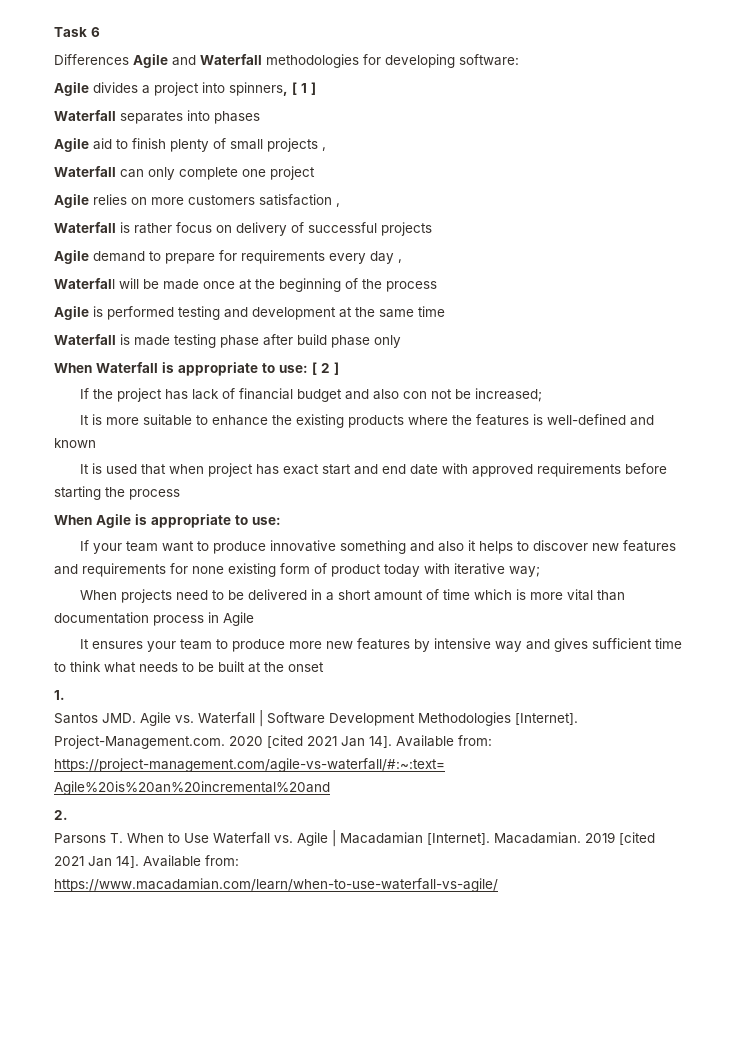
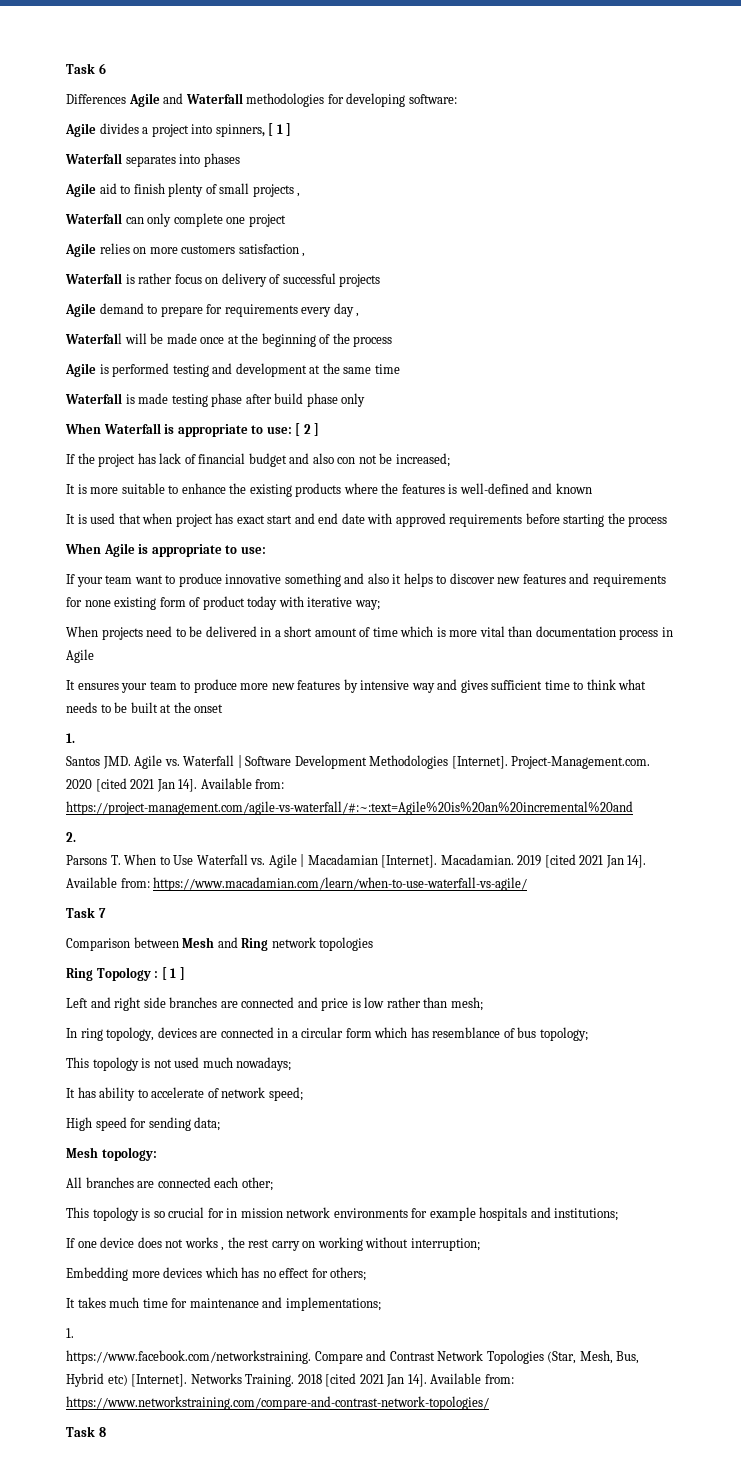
(498, 885) none -> [66,907,106,918] [66,937,374,951] [66,967,185,981] [66,997,483,1011] [66,1027,588,1041] [66,1057,292,1071] [66,1087,303,1101] [66,1117,221,1131] [66,1147,157,1161] [66,1177,273,1191] [66,1207,619,1221] [66,1237,480,1251] [66,1267,367,1281] [66,1297,381,1311] [66,1328,74,1338] [66,1350,640,1364] [66,1373,514,1387] [66,1396,489,1410] [66,1426,106,1437] // Task 7 // Comparison between Mesh and Ring network topologies // Ring Topology : [ 1 ] // Left and right side branches are connected and price is low rather than mesh; // In ring topology, devices are connected in a circular form which has resemblance of bus topology; // This topology is not used much nowadays; // It has ability to accelerate of network speed; // High speed for sending data; // Mesh topology: // All branches are connected each other; // This topology is so crucial for in mission network environments for example hospitals and institutions; // If one device does not works , the rest carry on working without interruption; // Embedding more devices which has no effect for others; // It takes much time for maintenance and implementations; // 1. // https://www.facebook.com/networkstraining. Compare and Contrast Network Topologies (Star, Mesh, Bus, Hybrid etc) [Internet]. Networks Training. 2018 [cited 2021 Jan 14]. Available from: https://www.networkstraining.com/compare-and-contrast-network-topologies/ // Task 8

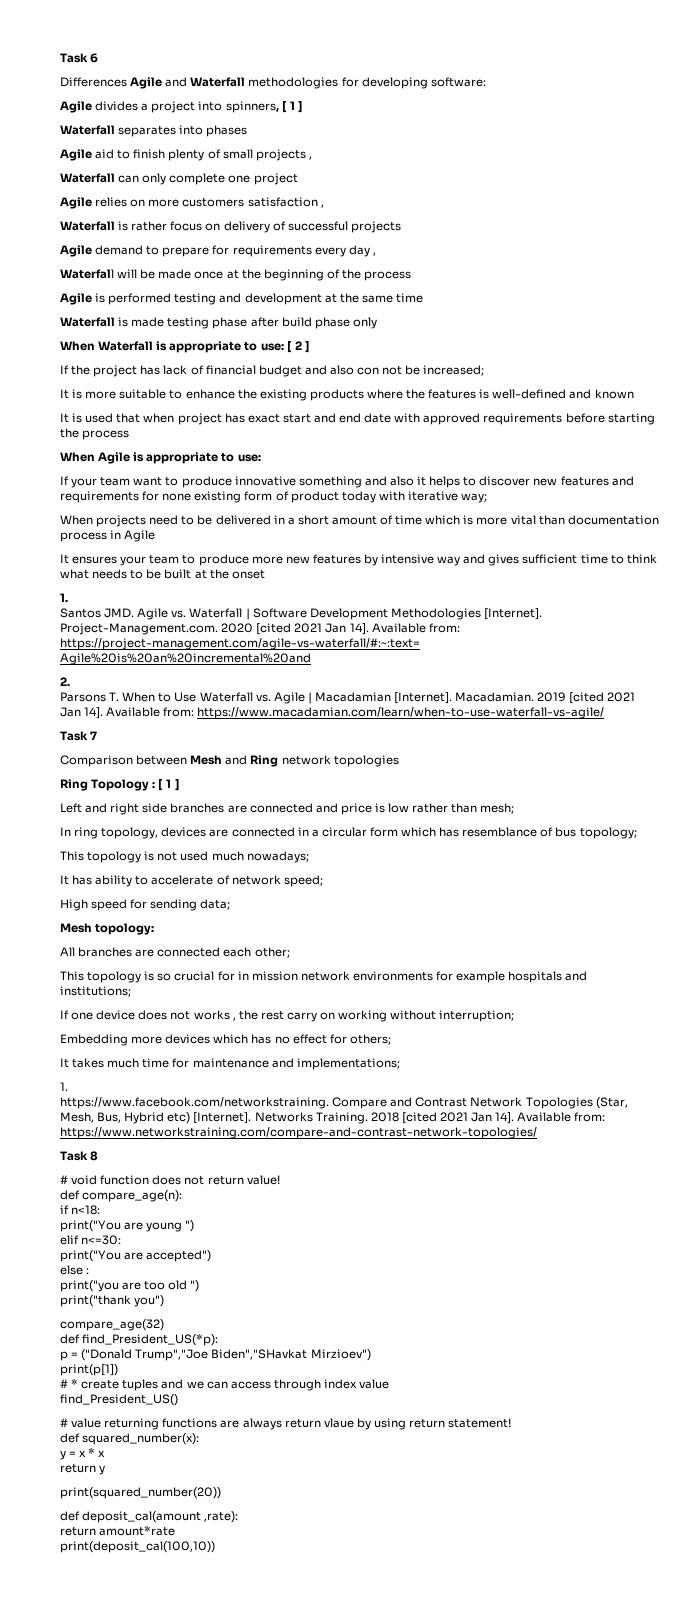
(106, 1432) none -> [60,1175,280,1185] [60,1190,183,1202] [60,1205,101,1215] [60,1220,195,1232] [60,1235,122,1245] [60,1250,212,1262] [60,1265,90,1275] [60,1280,200,1292] [60,1295,165,1307] [60,1319,164,1331] [60,1334,219,1346] [60,1349,371,1361] [60,1364,118,1376] [60,1379,390,1391] [60,1394,178,1406] [60,1418,512,1430] [60,1433,200,1445] [60,1448,106,1460] [60,1464,106,1475] [60,1487,221,1499] [60,1511,239,1523] [60,1526,176,1536] [60,1541,215,1553] // # void function does not return value! // def compare_age(n): // if n<18: // print("You are young ") // elif n<=30: // print("You are accepted") // else : // print("you are too old ") // print("thank you") // compare_age(32) // def find_President_US(*p): // p = ("Donald Trump","Joe Biden","SHavkat Mirzioev") // print(p[1]) // # * create tuples and we can access through index value // find_President_US() // # value returning functions are always return vlaue by using return statement! // def squared_number(x): // y = x * x // return y // print(squared_number(20)) // def deposit_cal(amount ,rate): // return amount*rate // print(deposit_cal(100,10))

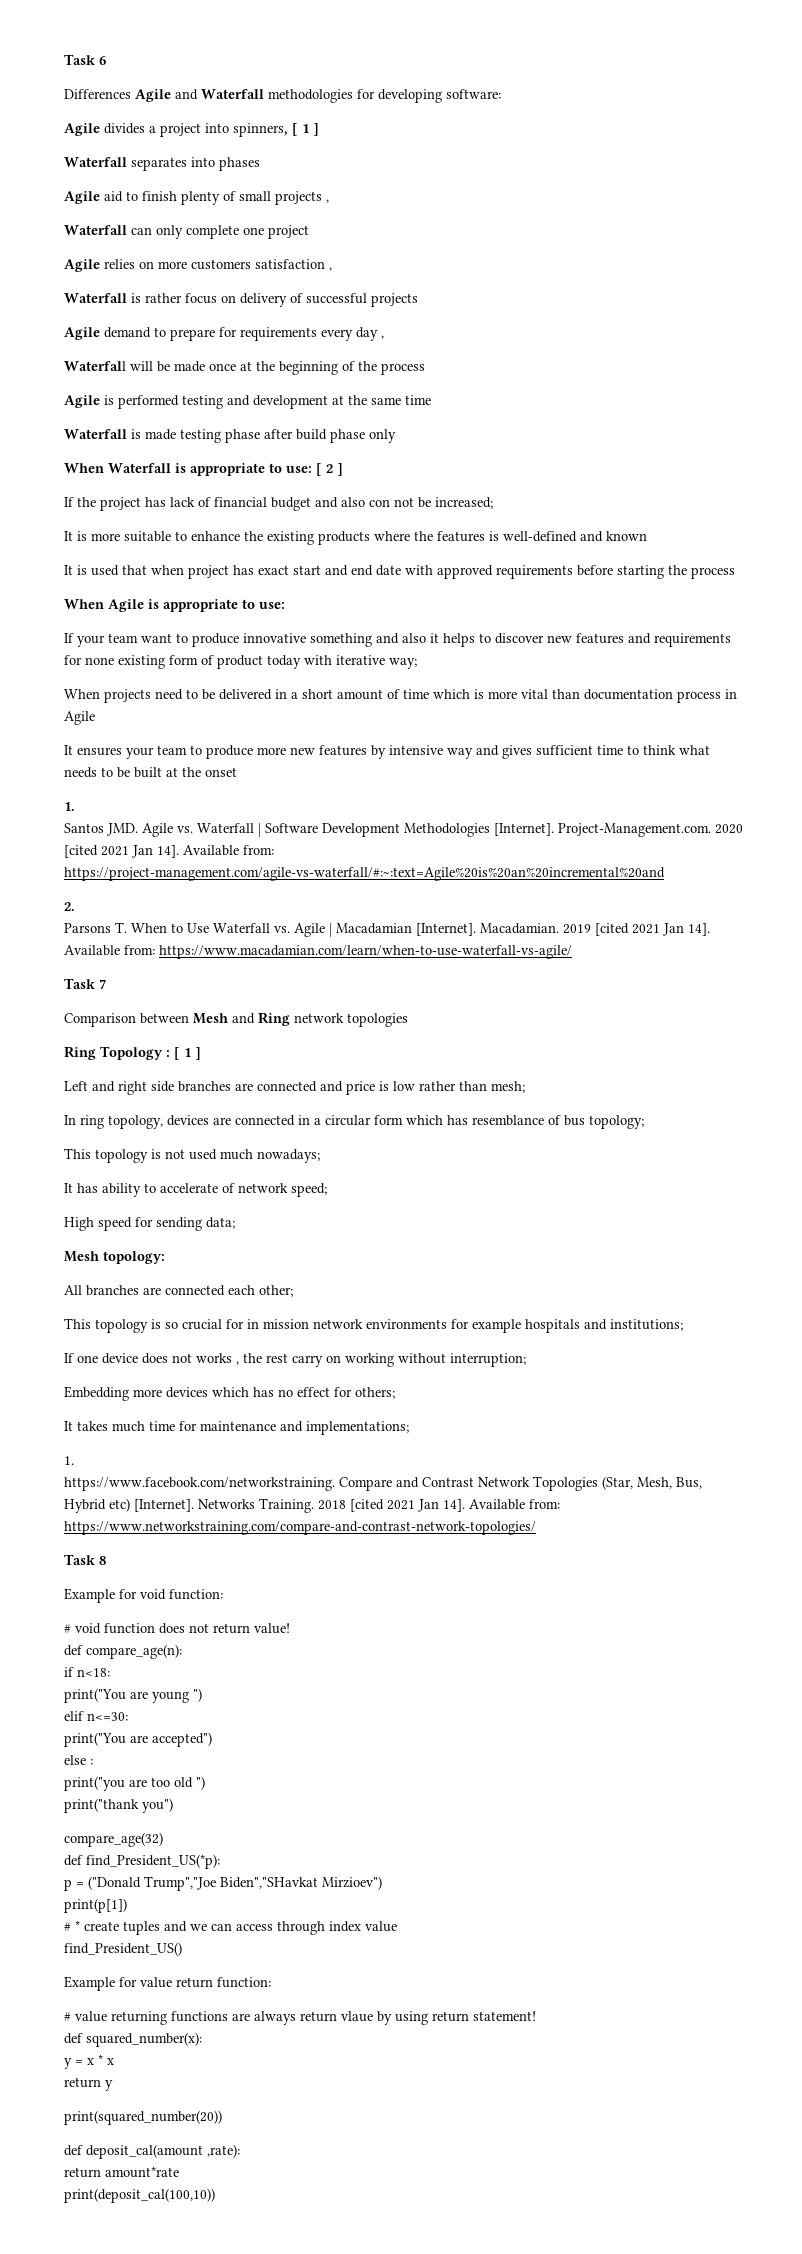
(99, 1156) none -> [64,1588,223,1603] // Example for void function:
(178, 1400) none -> [64,1976,271,1991] // Example for value return function:

